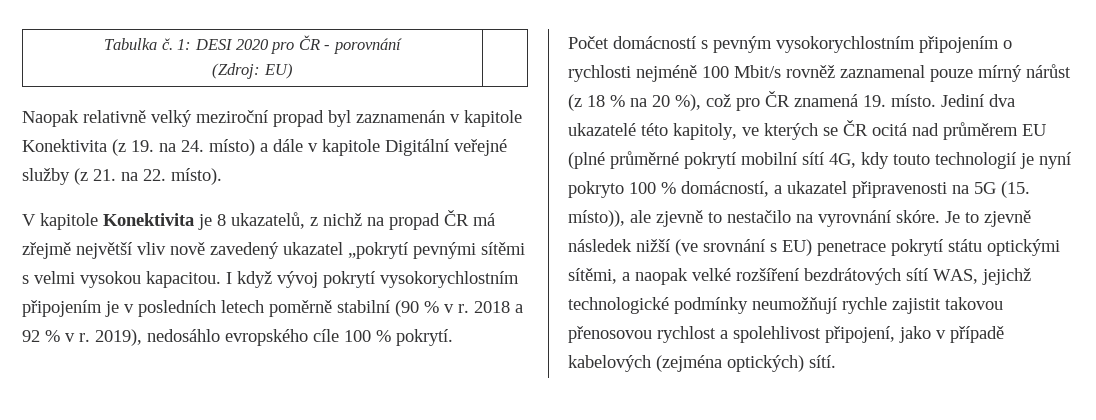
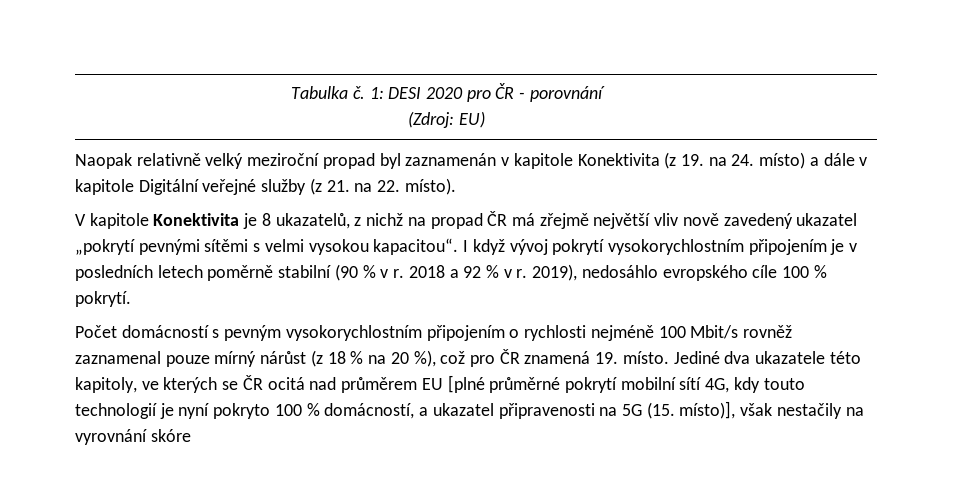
[146,271,221,288] kapacitou. -> [373,238,459,255] kapacitou“.
[941,94,1015,107] [568,123,636,136] Jediní dva ukazatelé -> [673,351,826,364] Jediné dva ukazatele
[568,152,605,169] (plné -> [447,375,485,393] [plné
[568,210,1031,227] [568,239,1060,256] [568,268,1031,285] [568,297,1003,314] [568,326,1004,343] [568,355,836,372] místo)), ale zjevně to nestačilo na vyrovnání skóre. Je to zjevně následek nižší (ve srovnání s EU) penetrace pokrytí státu optickými sítěmi, a naopak velké rozšíření bezdrátových sítí WAS, jejichž technologické podmínky neumožňují rychle zajistit takovou přenosovou rychlost a spolehlivost připojení, jako v případě kabelových (zejména optických) sítí. -> [679,401,864,419] [75,429,191,445] místo)], však nestačily na vyrovnání skóre

